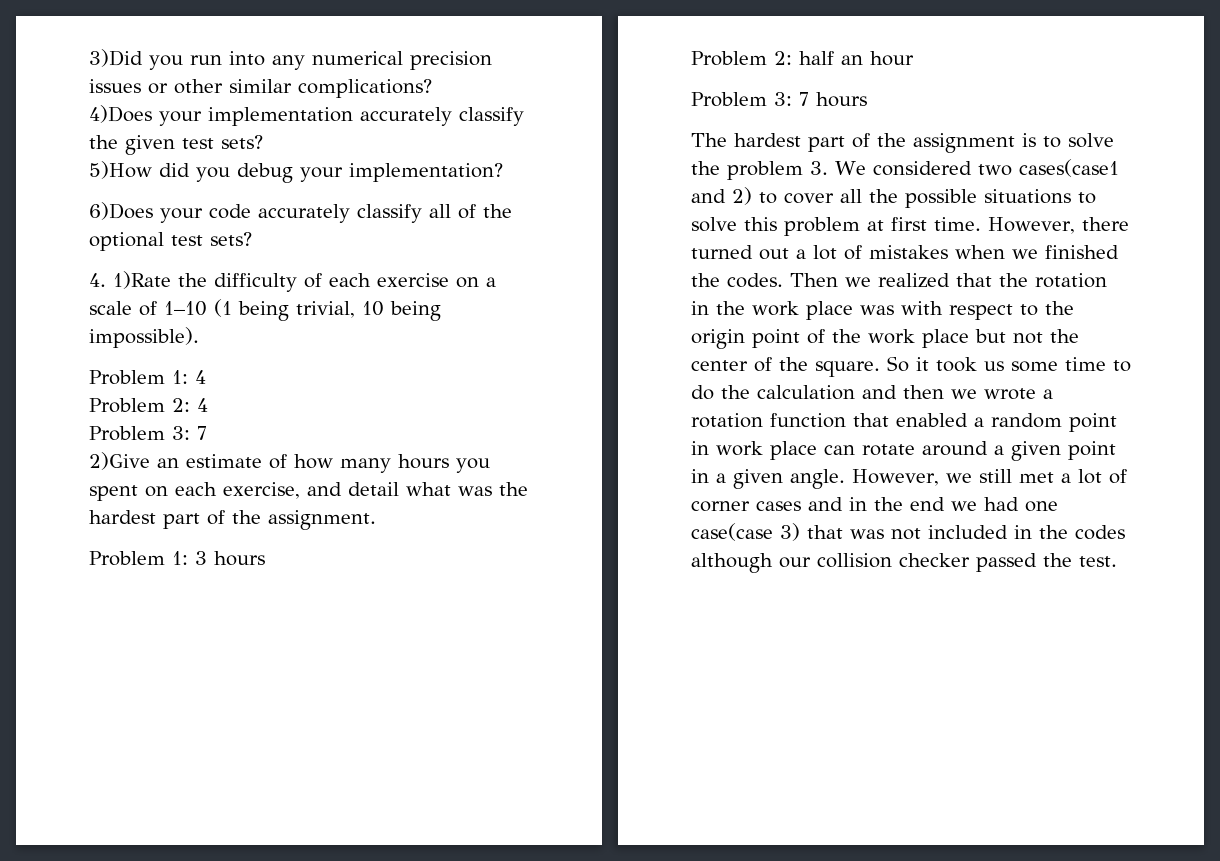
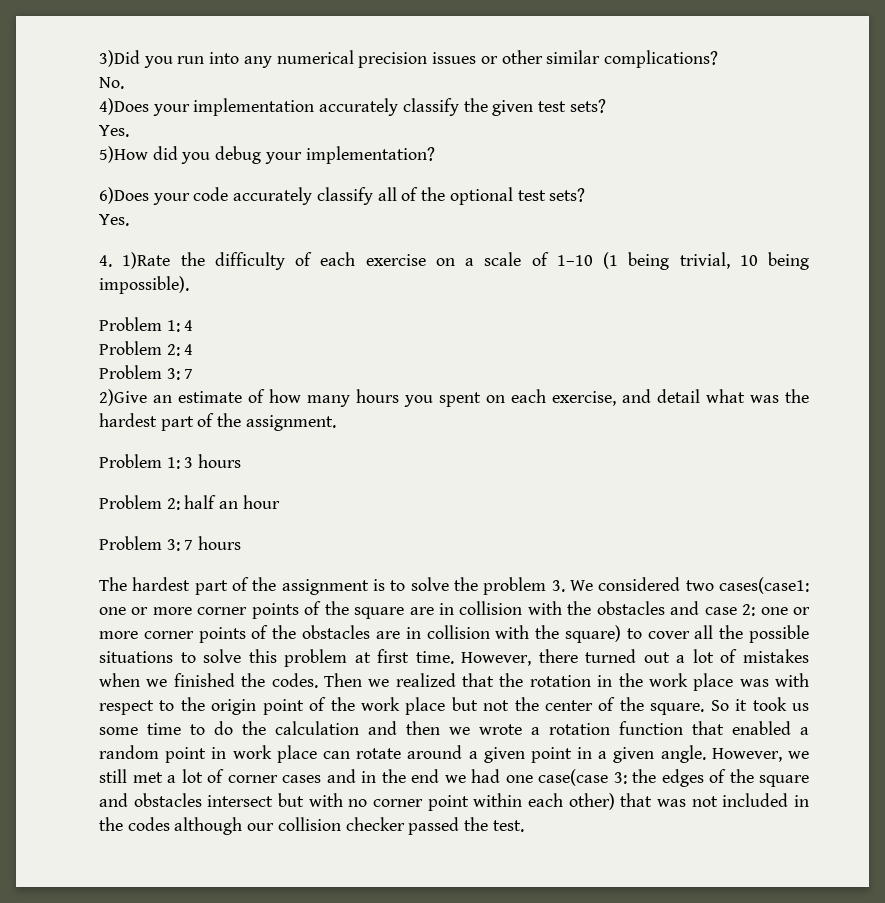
(432, 88) none -> [99,77,124,89] // No.
(263, 142) none -> [99,125,129,137] // Yes.
(252, 239) none -> [99,214,129,226] // Yes.
[1018,159,1119,177] [691,187,752,205] cases(case1 and 2) -> [719,577,809,594] [99,601,811,619] [99,625,621,643] cases(case1: one or more corner points of the square are in collision with the obstacles and case 2: one or more corner points of the obstacles are in collision with the square)
[780,523,800,541] 3) -> [613,769,809,787] [99,793,615,811] 3: the edges of the square and obstacles intersect but with no corner point within each other)

